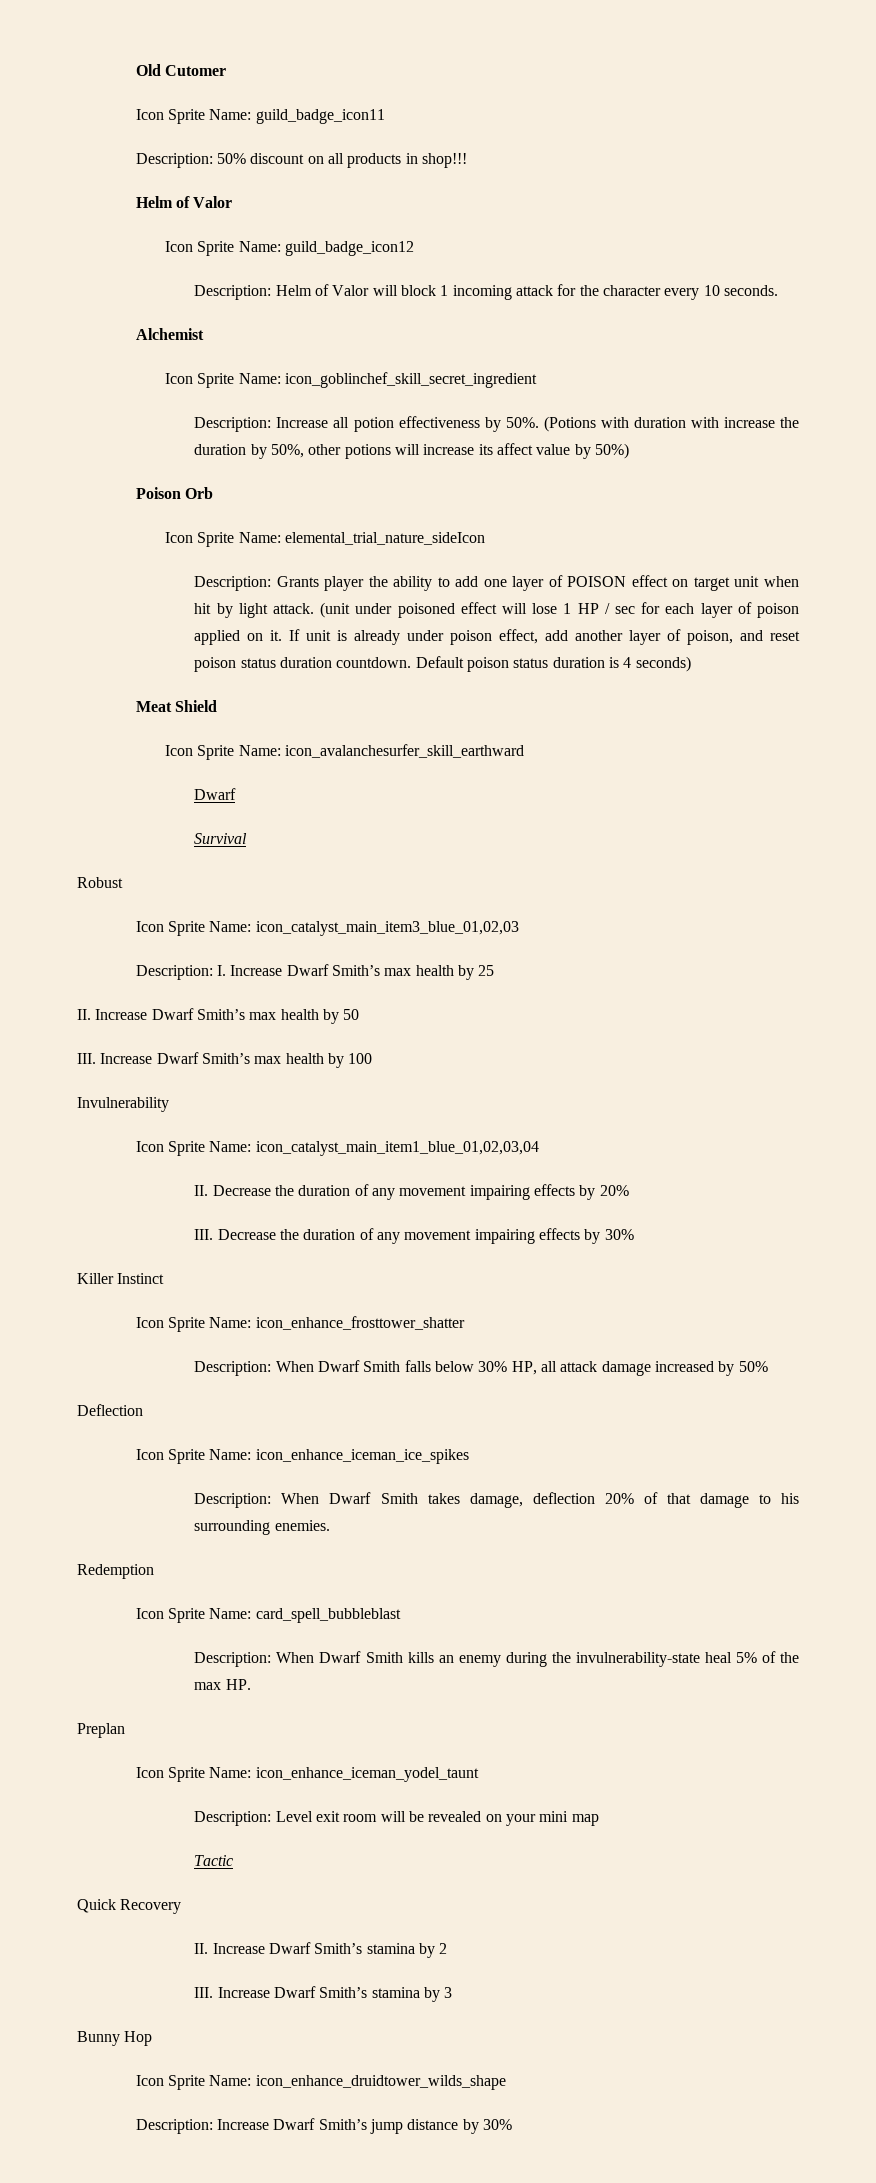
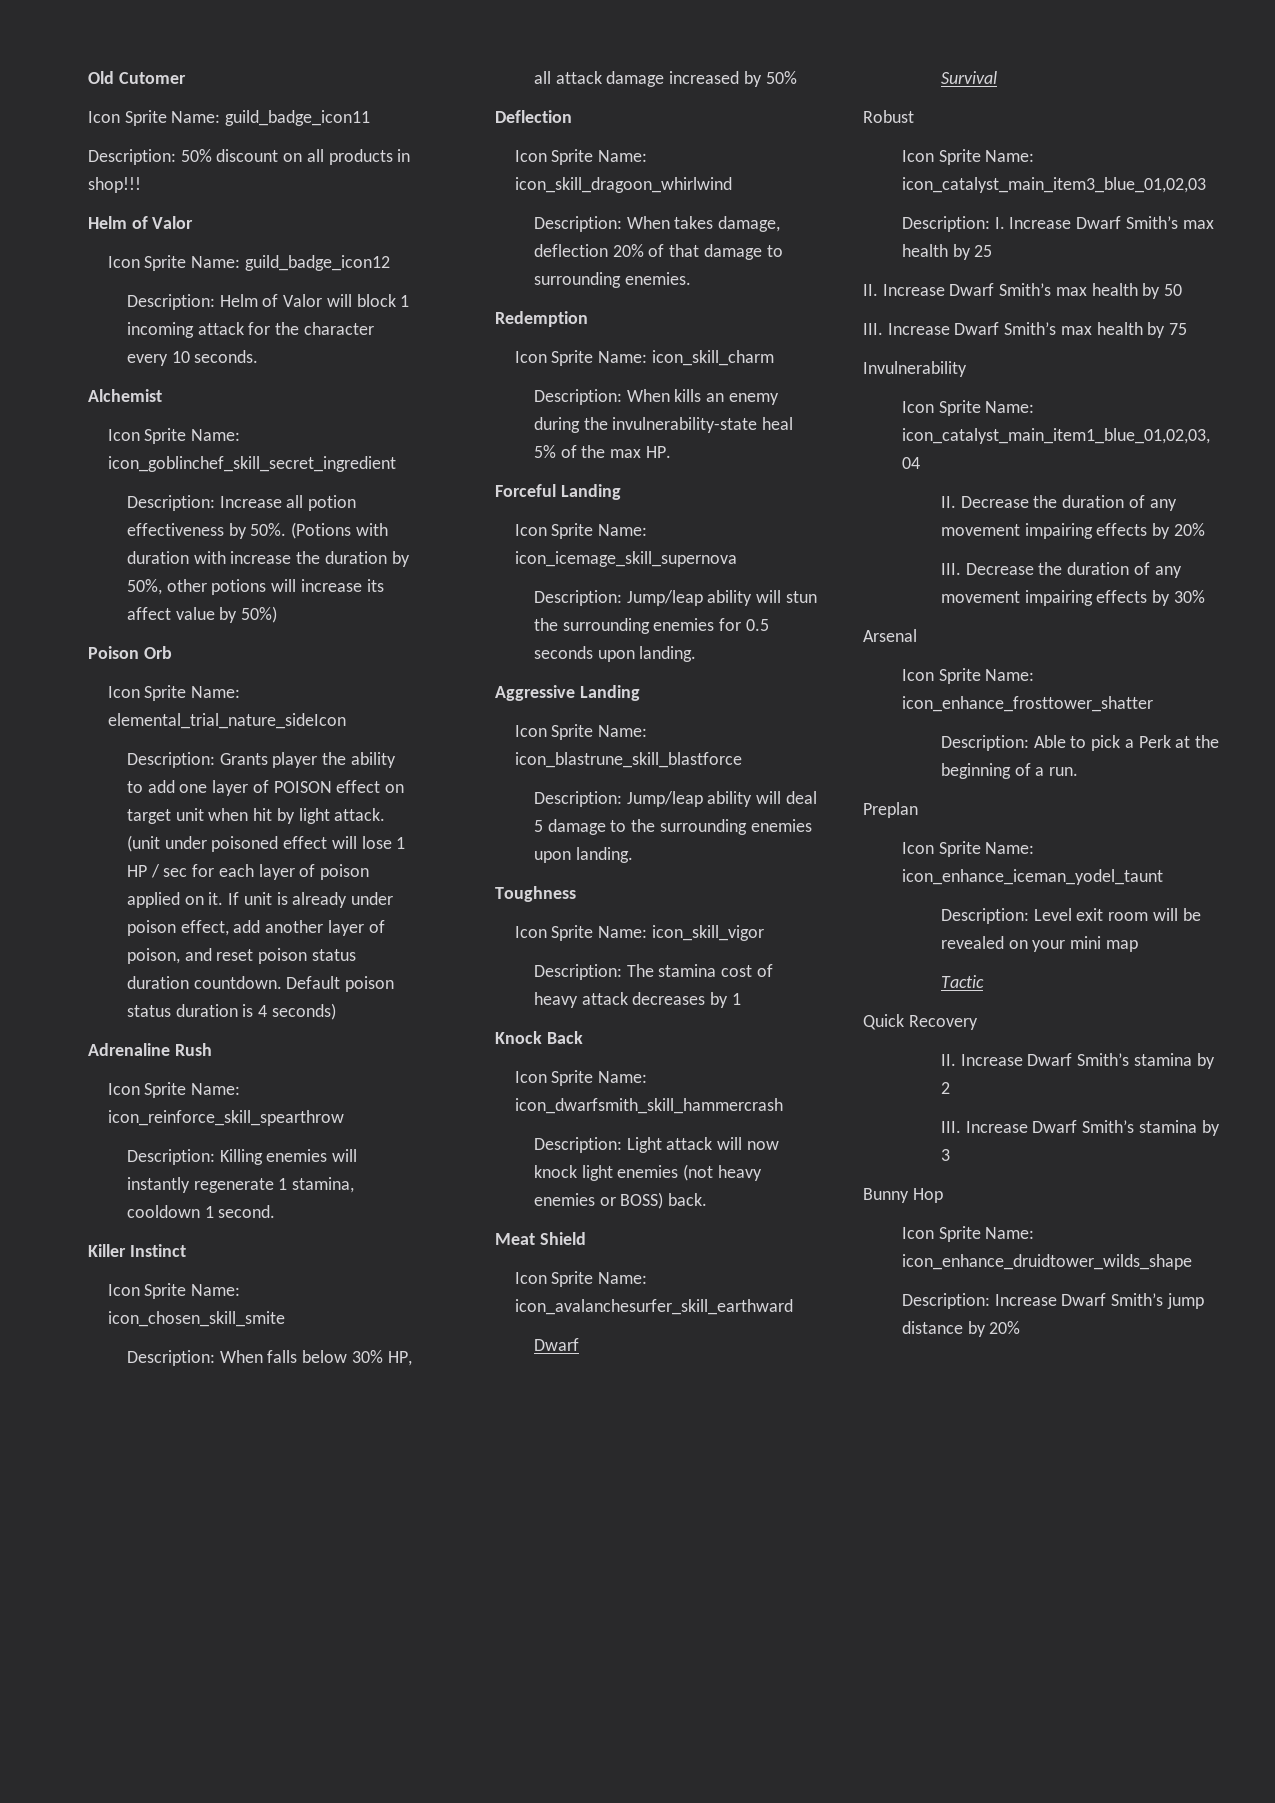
(691, 664) none -> [88,1043,212,1056] [107,1082,240,1098] [107,1110,344,1126] [127,1149,358,1165] [127,1177,355,1193] [127,1205,276,1218] [88,1244,186,1257] [107,1283,240,1299] [107,1311,285,1327] [127,1350,412,1366] [534,71,797,87] [495,110,573,123] [514,149,647,165] [514,177,732,193] [534,216,781,232] [534,244,783,260] [534,272,691,288] [495,311,589,327] [514,350,774,366] [534,389,779,405] [534,417,794,433] [534,445,671,458] [495,484,621,500] [514,523,647,539] [514,551,737,567] [534,590,817,606] [534,618,769,634] [534,646,697,662] [495,685,640,701] [514,724,647,740] [514,752,742,768] [534,791,817,807] [534,819,812,835] [534,847,633,863] [495,886,577,902] [514,925,764,941] [534,964,773,980] [534,992,741,1008] [495,1031,583,1044] [514,1070,647,1086] [514,1098,783,1114] [534,1137,779,1153] [534,1164,762,1181] [534,1192,708,1209] // Adrenaline Rush // Icon Sprite Name: icon_reinforce_skill_spearthrow // Description: Killing enemies will instantly regenerate 1 stamina, cooldown 1 second. // Killer Instinct // Icon Sprite Name: icon_chosen_skill_smite // Description: When falls below 30% HP, all attack damage increased by 50% // Deflection // Icon Sprite Name: icon_skill_dragoon_whirlwind // Description: When takes damage, deflection 20% of that damage to surrounding enemies. // Redemption // Icon Sprite Name: icon_skill_charm // Description: When kills an enemy during the invulnerability-state heal 5% of the max HP. // Forceful Landing // Icon Sprite Name: icon_icemage_skill_supernova // Description: Jump/leap ability will stun the surrounding enemies for 0.5 seconds upon landing. // Aggressive Landing // Icon Sprite Name: icon_blastrune_skill_blastforce // Description: Jump/leap ability will deal 5 damage to the surrounding enemies upon landing. // Toughness // Icon Sprite Name: icon_skill_vigor // Description: The stamina cost of heavy attack decreases by 1 // Knock Back // Icon Sprite Name: icon_dwarfsmith_skill_hammercrash // Description: Light attack will now knock light enemies (not heavy enemies or BOSS) back.
[348,1053,373,1064] 100 -> [1169,323,1188,335] 75
[77,1273,165,1284] Killer Instinct -> [863,629,917,642] Arsenal
[275,1360,768,1376] [77,1404,143,1416] [135,1449,469,1464] [194,1492,800,1508] [194,1520,330,1535] [77,1564,154,1579] [135,1608,401,1623] [194,1651,799,1667] [194,1679,251,1690] When Dwarf Smith falls below 30% HP, all attack damage increased by 50% // Deflection // Icon Sprite Name: icon_enhance_iceman_ice_spikes // Description: When Dwarf Smith takes damage, deflection 20% of that damage to his surrounding enemies. // Redemption // Icon Sprite Name: card_spell_bubbleblast // Description: When Dwarf Smith kills an enemy during the invulnerability-state heal 5% of the max HP. -> [1033,735,1220,751] [941,763,1079,779] Able to pick a Perk at the beginning of a run.
[482,2119,512,2130] 30% -> [989,1321,1021,1334] 20%

